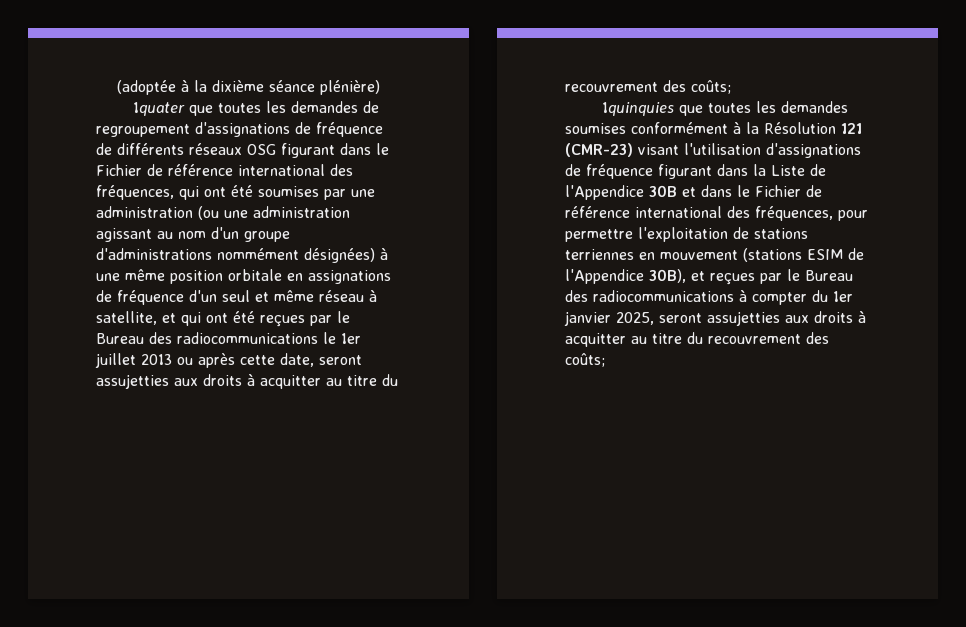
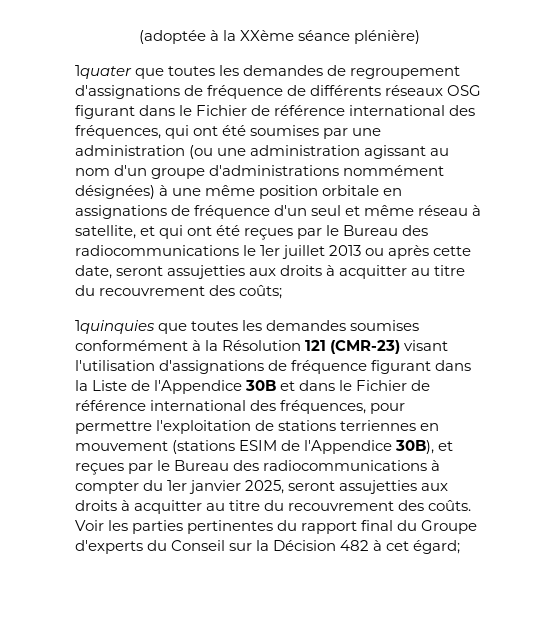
[212,80,264,92] dixième -> [240,30,295,41] XXème
[565,353,605,367] coûts; -> [428,500,472,511] [75,520,478,534] [75,540,461,554] coûts. Voir les parties pertinentes du rapport final du Groupe d'experts du Conseil sur la Décision 482 à cet égard;

